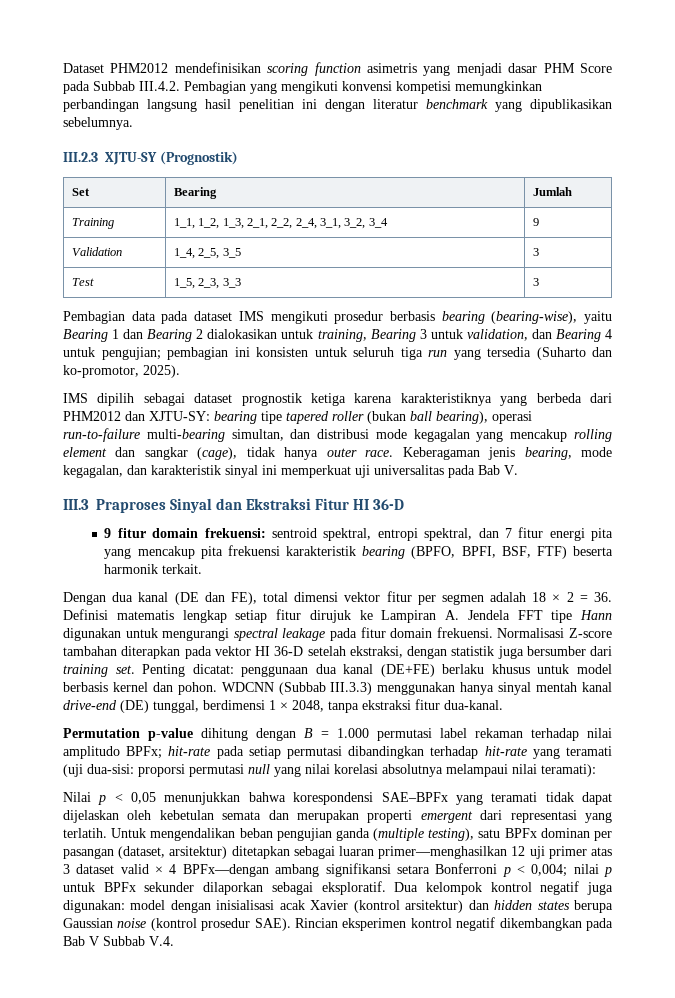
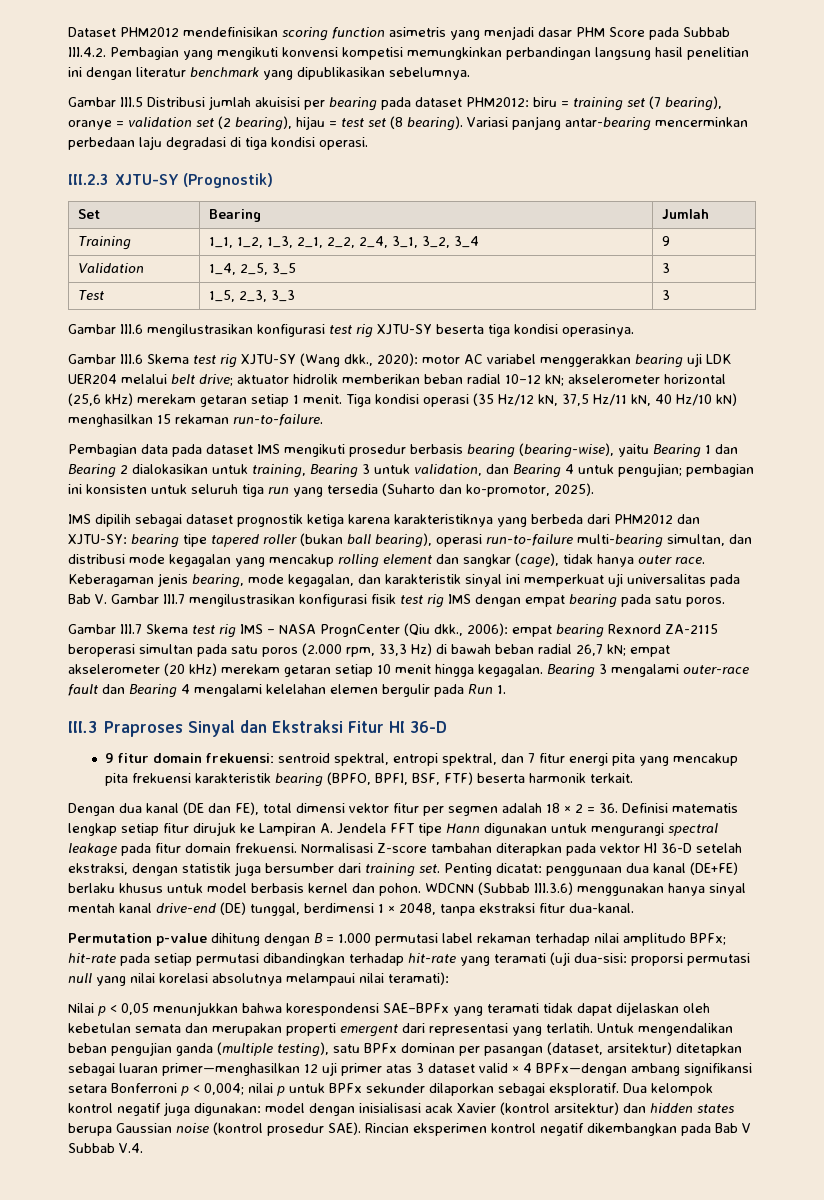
(133, 123) none -> [68,96,722,111] [68,116,748,131] [68,136,368,150] // Gambar III.5 Distribusi jumlah akuisisi per bearing pada dataset PHM2012: biru = training set (7 bearing), oranye = validation set (2 bearing), hijau = test set (8 bearing). Variasi panjang antar-bearing mencerminkan perbedaan laju degradasi di tiga kondisi operasi.
(539, 282) none -> [68,324,634,338] [68,353,731,368] [68,374,726,386] [68,393,737,407] [68,414,323,427] // Gambar III.6 mengilustrasikan konfigurasi test rig XJTU-SY beserta tiga kondisi operasinya. // Gambar III.6 Skema test rig XJTU-SY (Wang dkk., 2020): motor AC variabel menggerakkan bearing uji LDK UER204 melalui belt drive; aktuator hidrolik memberikan beban radial 10–12 kN; akselerometer horizontal (25,6 kHz) merekam getaran setiap 1 menit. Tiga kondisi operasi (35 Hz/12 kN, 37,5 Hz/11 kN, 40 Hz/10 kN) menghasilkan 15 rekaman run-to-failure.
(518, 470) none -> [111,594,725,608] [68,623,718,638] [68,643,670,657] [68,663,749,678] [68,684,506,698] Gambar III.7 mengilustrasikan konfigurasi fisik test rig IMS dengan empat bearing pada satu poros. // Gambar III.7 Skema test rig IMS – NASA PrognCenter (Qiu dkk., 2006): empat bearing Rexnord ZA-2115 beroperasi simultan pada satu poros (2.000 rpm, 33,3 Hz) di bawah beban radial 26,7 kN; empat akselerometer (20 kHz) merekam getaran setiap 10 menit hingga kegagalan. Bearing 3 mengalami outer-race fault dan Bearing 4 mengalami kelelahan elemen bergulir pada Run 1.
[330,682,373,695] III.3.3) -> [534,882,573,895] III.3.6)

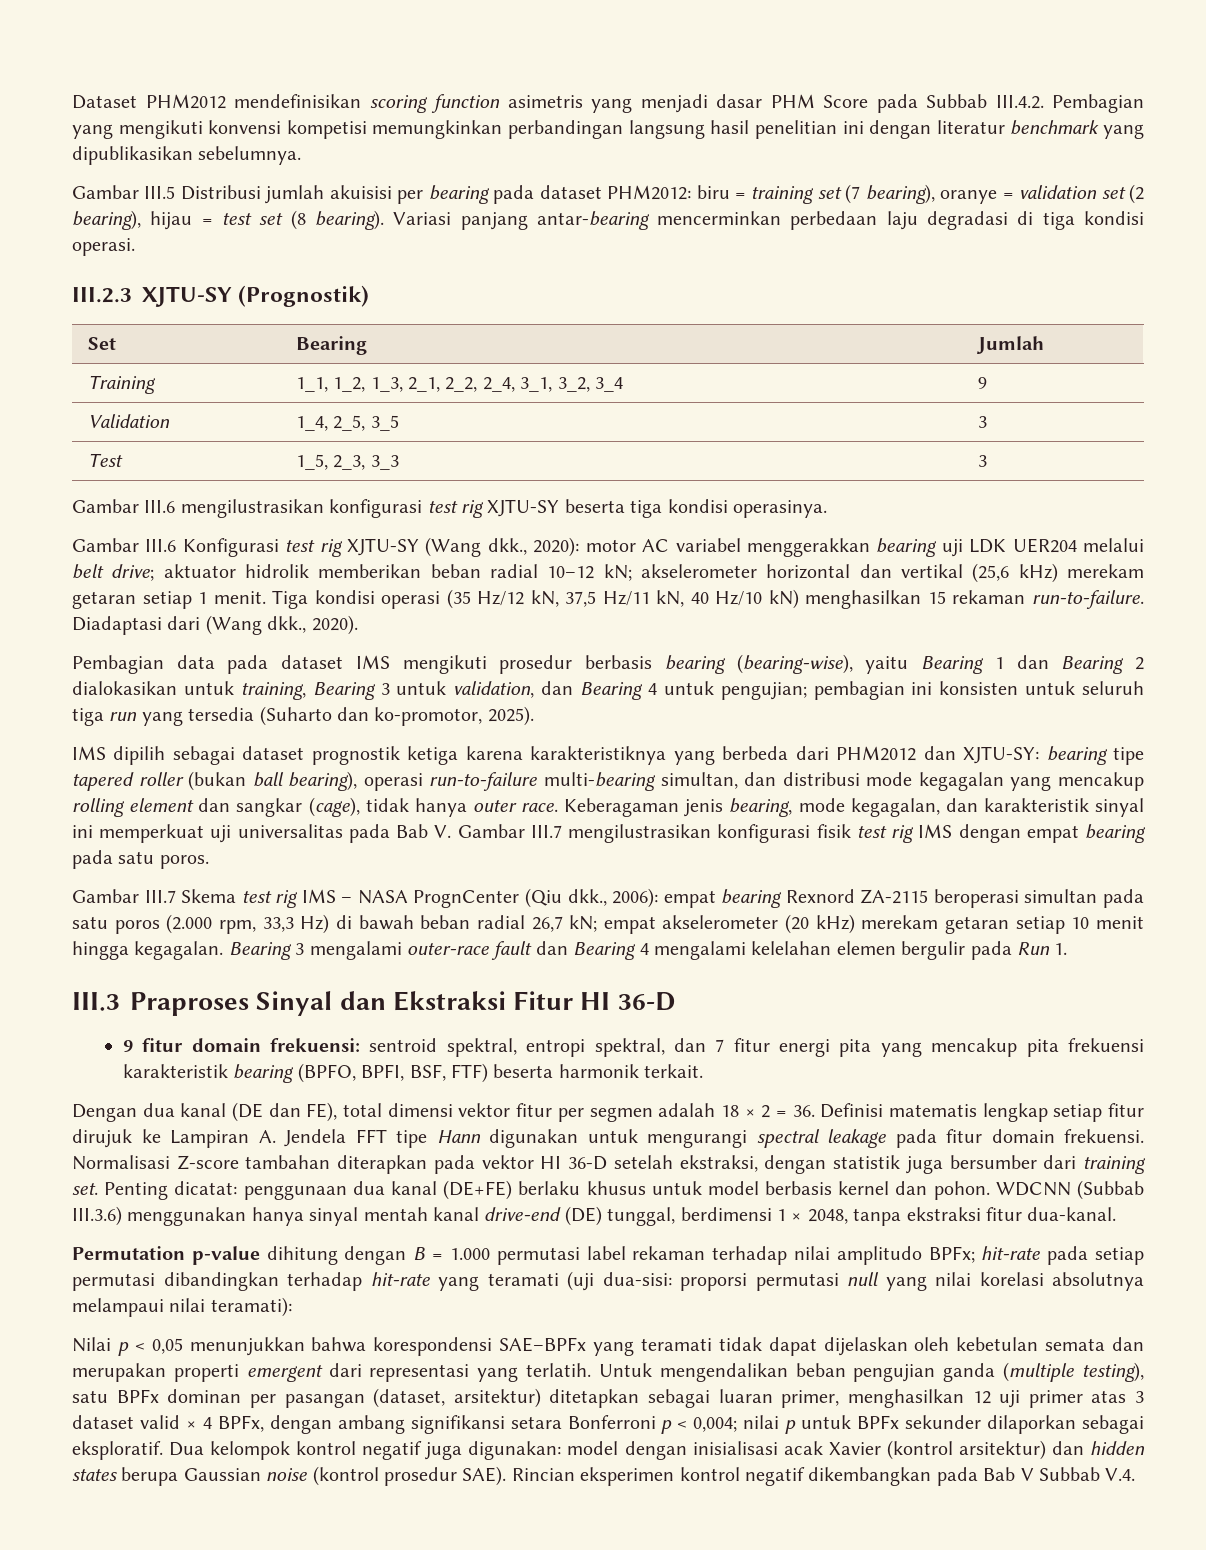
[147,354,189,364] Skema -> [182,538,279,557] Konfigurasi
(726, 379) none -> [859,564,964,578] dan vertikal
(323, 420) none -> [72,615,358,635] Diadaptasi dari (Wang dkk., 2020).
[162,1063,300,1076] primer—menghasilkan -> [781,1389,964,1408] primer, menghasilkan
[536,1063,627,1076] BPFx—dengan -> [217,1415,332,1434] BPFx, dengan

